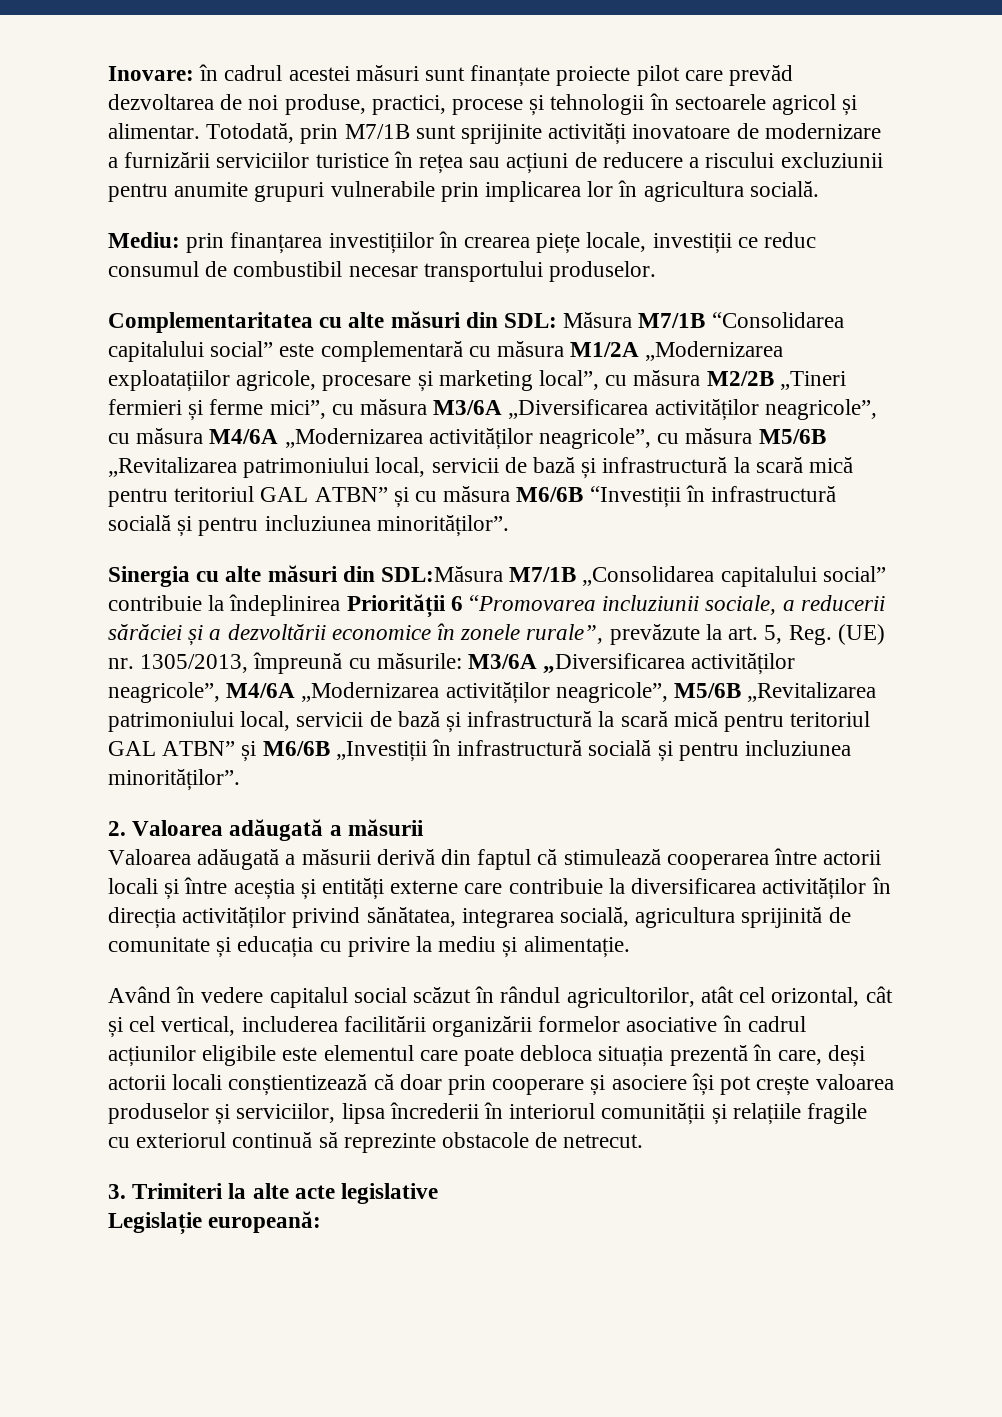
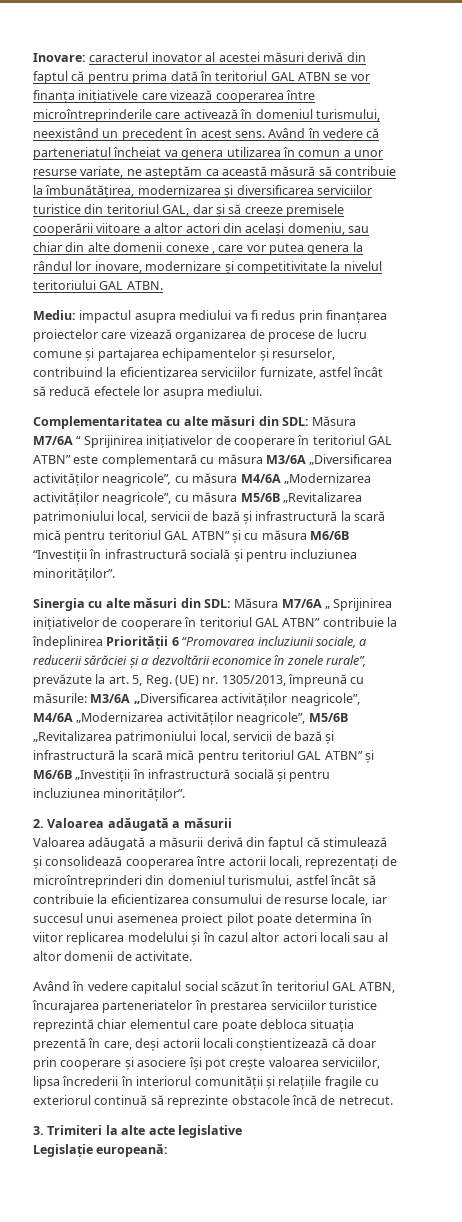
[199,64,794,87] [108,93,858,116] [108,123,881,145] [108,151,883,174] [108,180,819,202] [108,231,817,254] [108,261,657,282] în cadrul acestei măsuri sunt finanțate proiecte pilot care prevăd dezvoltarea de noi produse, practici, procese și tehnologii în sectoarele agricol și alimentar. Totodată, prin M7/1B sunt sprijinite activități inovatoare de modernizare a furnizării serviciilor turistice în rețea sau acțiuni de reducere a riscului excluziunii pentru anumite grupuri vulnerabile prin implicarea lor în agricultura socială. // Mediu: prin finanțarea investițiilor în crearea piețe locale, investiții ce reduc consumul de combustibil necesar transportului produselor. -> [89,52,366,62] [33,71,370,84] [33,90,315,103] [33,109,380,122] [33,128,380,141] [33,147,383,160] [33,166,396,179] [33,185,372,198] [33,204,344,217] [33,223,369,236] [33,242,363,255] [33,261,382,274] [33,280,163,290] [33,310,387,323] [33,329,367,342] [33,348,335,361] [33,367,384,379] [33,386,262,399] caracterul inovator al acestei măsuri derivă din faptul că pentru prima dată în teritoriul GAL ATBN se vor finanța inițiativele care vizează cooperarea între microîntreprinderile care activează în domeniul turismului, neexistând un precedent în acest sens. Având în vedere că parteneriatul încheiat va genera utilizarea în comun a unor resurse variate, ne așteptăm ca această măsură să contribuie la îmbunătățirea, modernizarea și diversificarea serviciilor turistice din teritoriul GAL, dar și să creeze premisele cooperării viitoare a altor actori din același domeniu, sau chiar din alte domenii conexe , care vor putea genera la rândul lor inovare, modernizare și competitivitate la nivelul teritoriului GAL ATBN. // Mediu: impactul asupra mediului va fi redus prin finanțarea proiectelor care vizează organizarea de procese de lucru comune și partajarea echipamentelor și resurselor, contribuind la eficientizarea serviciilor furnizate, astfel încât să reducă efectele lor asupra mediului.
[638,312,844,328] [108,341,784,362] [108,370,846,392] [108,399,326,421] M7/1B “Consolidarea capitalului social” este complementară cu măsura M1/2A „Modernizarea exploatațiilor agricole, procesare și marketing local”, cu măsura M2/2B „Tineri fermieri și ferme mici”, -> [33,435,392,448] [33,454,197,467] M7/6A “ Sprijinirea inițiativelor de cooperare în teritoriul GAL ATBN” este complementară
[381,566,886,587] SDL:Măsura M7/1B „Consolidarea capitalului social” -> [203,598,393,611] [33,617,321,630] SDL: Măsura M7/6A „ Sprijinirea inițiativelor de cooperare în teritoriul GAL ATBN”
(661, 857) none -> [33,856,123,869] și consolidează
[108,877,891,900] [108,907,851,929] [108,936,630,958] locali și între aceștia și entități externe care contribuie la diversificarea activităților în direcția activităților privind sănătatea, integrarea socială, agricultura sprijinită de comunitate și educația cu privire la mediu și alimentație. -> [268,856,397,869] [33,875,377,888] [33,894,387,906] [33,913,372,926] [33,932,388,945] [33,951,193,961] locali, reprezentați de microîntreprinderi din domeniul turismului, astfel încât să contribuie la eficientizarea consumului de resurse locale, iar succesul unui asemenea proiect pilot poate determina în viitor replicarea modelului și în cazul altor actori locali sau al altor domenii de activitate.
[500,986,893,1008] [108,1015,806,1038] [108,1045,318,1067] rândul agricultorilor, atât cel orizontal, cât și cel vertical, includerea facilitării organizării formelor asociative în cadrul acțiunilor eligibile este -> [276,981,396,993] [32,1000,377,1013] [33,1019,127,1032] teritoriul GAL ATBN, încurajarea parteneriatelor în prestarea serviciilor turistice reprezintă chiar
[108,1103,231,1125] produselor și -> (319, 1062) none
(530, 1140) none -> [291,1095,317,1105] încă

